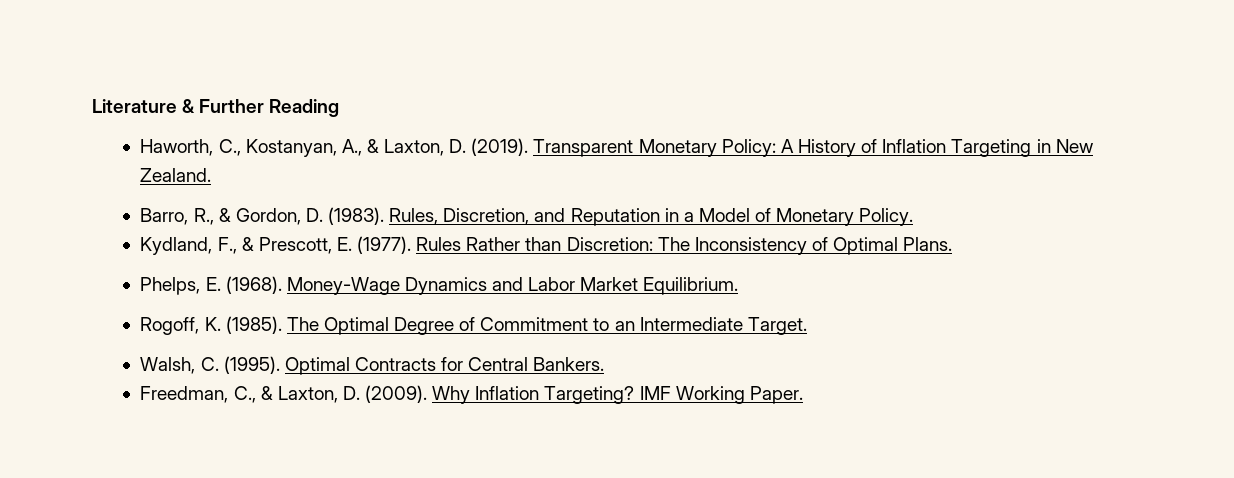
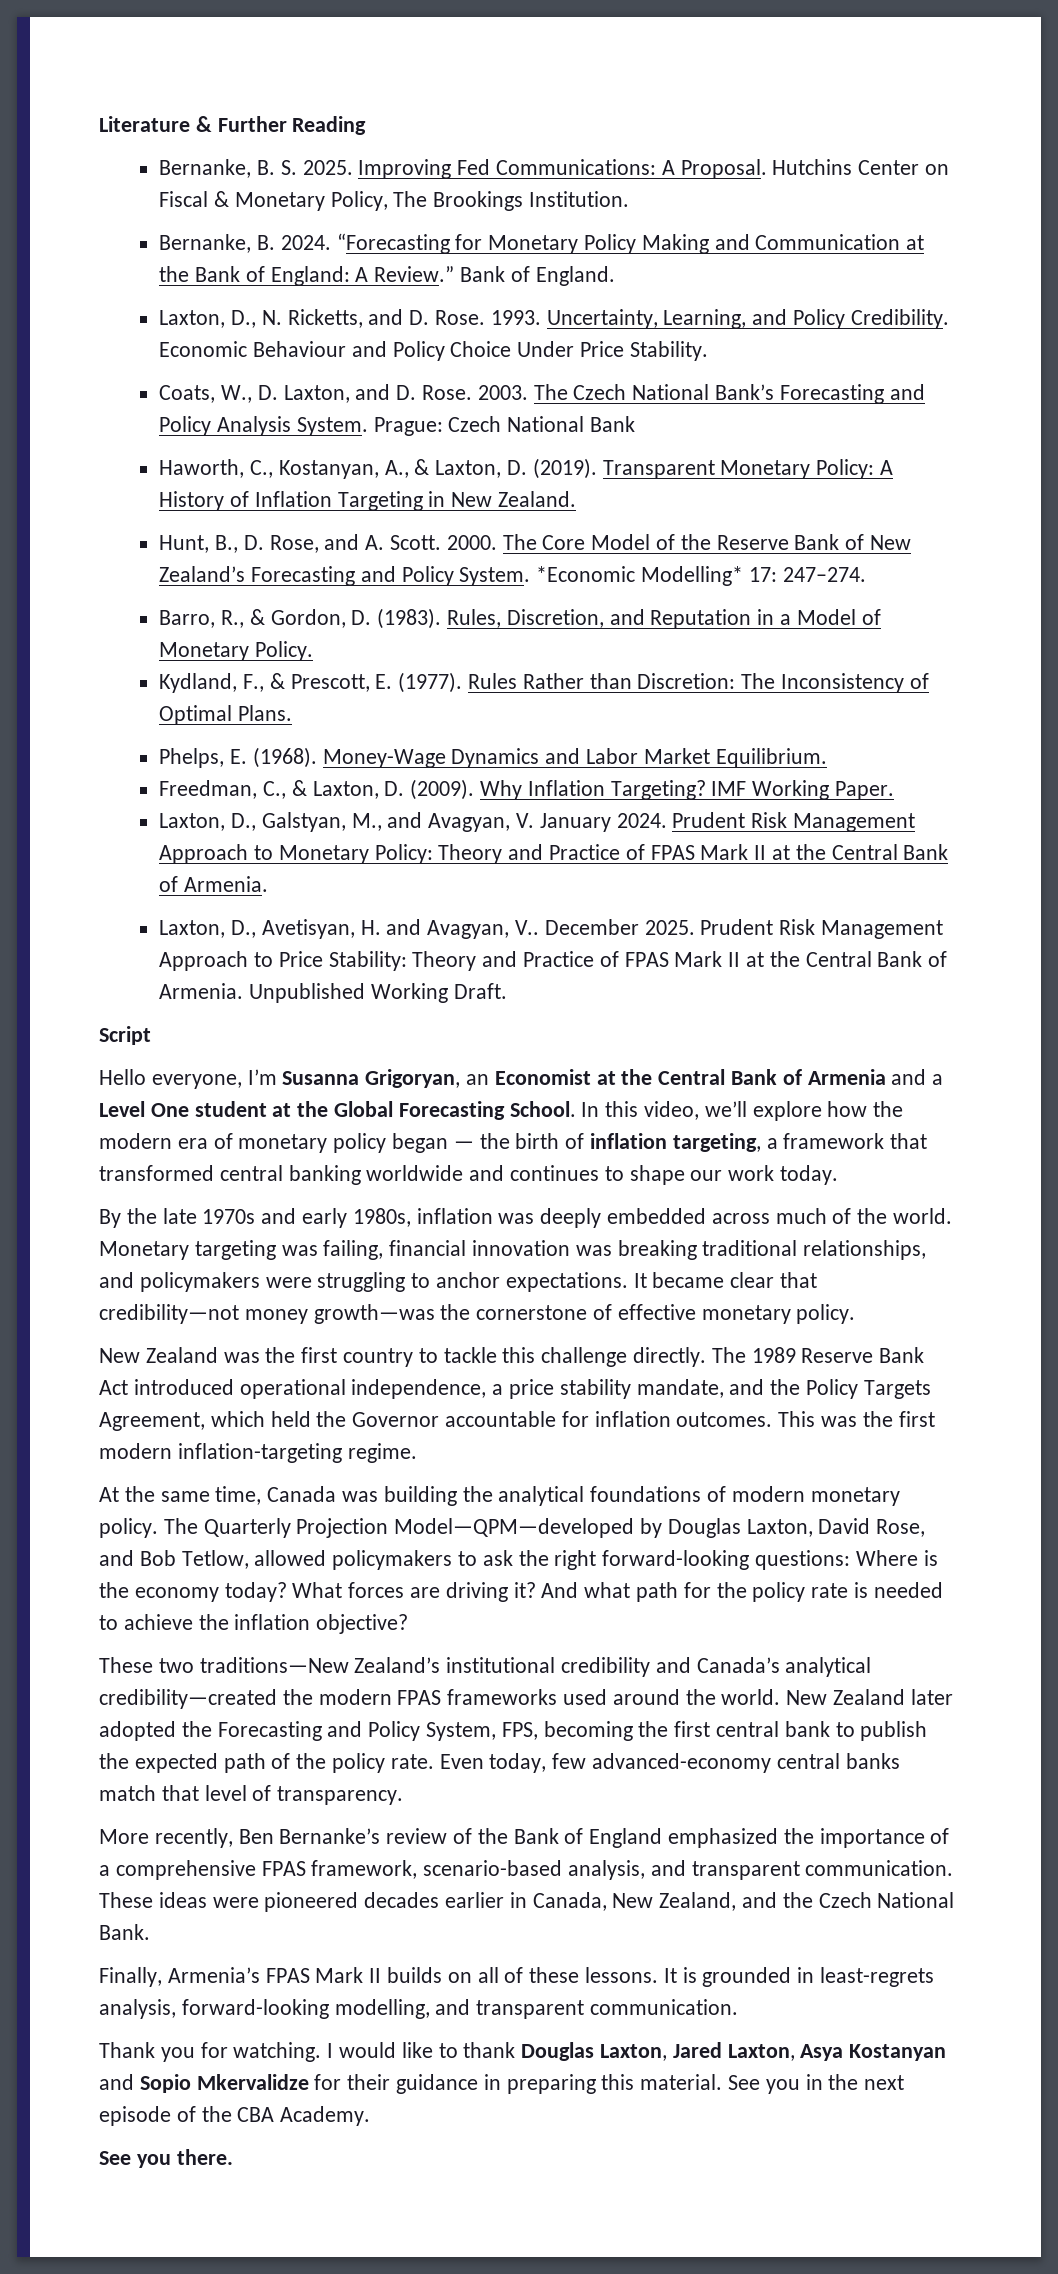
(340, 108) none -> [159,159,950,179] [159,191,630,211] [159,233,925,254] [159,266,615,286] [159,309,949,329] [159,341,708,361] [159,384,925,404] [159,416,636,436] // Bernanke, B. S. 2025. Improving Fed Communications: A Proposal. Hutchins Center on Fiscal & Monetary Policy, The Brookings Institution. // Bernanke, B. 2024. “Forecasting for Monetary Policy Making and Communication at the Bank of England: A Review.” Bank of England. // Laxton, D., N. Ricketts, and D. Rose. 1993. Uncertainty, Learning, and Policy Credibility. Economic Behaviour and Policy Choice Under Price Stability. // Coats, W., D. Laxton, and D. Rose. 2003. The Czech National Bank’s Forecasting and Policy Analysis System. Prague: Czech National Bank
(212, 175) none -> [159,534,912,553] [159,566,866,586] // Hunt, B., D. Rose, and A. Scott. 2000. The Core Model of the Reserve Bank of New Zealand’s Forecasting and Policy System. *Economic Modelling* 17: 247–274.
[140,316,807,335] [140,356,605,375] // Rogoff, K. (1985). The Optimal Degree of Commitment to an Intermediate Target. // Walsh, C. (1995). Optimal Contracts for Central Bankers. -> (827, 758) none
(803, 395) none -> [159,812,916,832] [159,844,949,864] [159,876,269,892] [159,919,944,939] [159,951,948,971] [159,983,507,1003] [99,1026,151,1045] [99,1069,944,1089] [99,1101,904,1121] [99,1133,928,1153] [99,1165,839,1185] [99,1208,953,1228] [99,1240,927,1260] [99,1272,818,1292] [99,1304,856,1324] [99,1347,925,1367] [99,1379,931,1399] [99,1411,935,1431] [99,1443,417,1463] [99,1486,900,1506] [99,1518,926,1538] [99,1550,938,1570] [99,1582,943,1602] [99,1614,409,1634] [99,1657,872,1677] [99,1689,953,1709] [99,1721,928,1741] [99,1753,900,1773] [99,1785,404,1805] [99,1828,950,1848] [99,1860,954,1880] [99,1892,955,1912] [99,1924,150,1940] [99,1967,935,1987] [99,1999,739,2019] [99,2042,947,2062] [99,2074,905,2094] [99,2106,371,2126] [99,2149,233,2168] // Laxton, D., Galstyan, M., and Avagyan, V. January 2024. Prudent Risk Management Approach to Monetary Policy: Theory and Practice of FPAS Mark II at the Central Bank of Armenia. // Laxton, D., Avetisyan, H. and Avagyan, V.. December 2025. Prudent Risk Management Approach to Price Stability: Theory and Practice of FPAS Mark II at the Central Bank of Armenia. Unpublished Working Draft. // Script // Hello everyone, I’m Susanna Grigoryan, an Economist at the Central Bank of Armenia and a Level One student at the Global Forecasting School. In this video, we’ll explore how the modern era of monetary policy began — the birth of inflation targeting, a framework that transformed central banking worldwide and continues to shape our work today. // By the late 1970s and early 1980s, inflation was deeply embedded across much of the world. Monetary targeting was failing, financial innovation was breaking traditional relationships, and policymakers were struggling to anchor expectations. It became clear that credibility—not money growth—was the cornerstone of effective monetary policy. // New Zealand was the first country to tackle this challenge directly. The 1989 Reserve Bank Act introduced operational independence, a price stability mandate, and the Policy Targets Agreement, which held the Governor accountable for inflation outcomes. This was the first modern inflation-targeting regime. // At the same time, Canada was building the analytical foundations of modern monetary policy. The Quarterly Projection Model—QPM—developed by Douglas Laxton, David Rose, and Bob Tetlow, allowed policymakers to ask the right forward-looking questions: Where is the economy today? What forces are driving it? And what path for the policy rate is needed to achieve the inflation objective? // These two traditions—New Zealand’s institutional credibility and Canada’s analytical credibility—created the modern FPAS frameworks used around the world. New Zealand later adopted the Forecasting and Policy System, FPS, becoming the first central bank to publish the expected path of the policy rate. Even today, few advanced-economy central banks match that level of transparency. // More recently, Ben Bernanke’s review of the Bank of England emphasized the importance of a comprehensive FPAS framework, scenario-based analysis, and transparent communication. These ideas were pioneered decades earlier in Canada, New Zealand, and the Czech National Bank. // Finally, Armenia’s FPAS Mark II builds on all of these lessons. It is grounded in least-regrets analysis, forward-looking modelling, and transparent communication. // Thank you for watching. I would like to thank Douglas Laxton, Jared Laxton, Asya Kostanyan and Sopio Mkervalidze for their guidance in preparing this material. See you in the next episode of the CBA Academy. // See you there.

